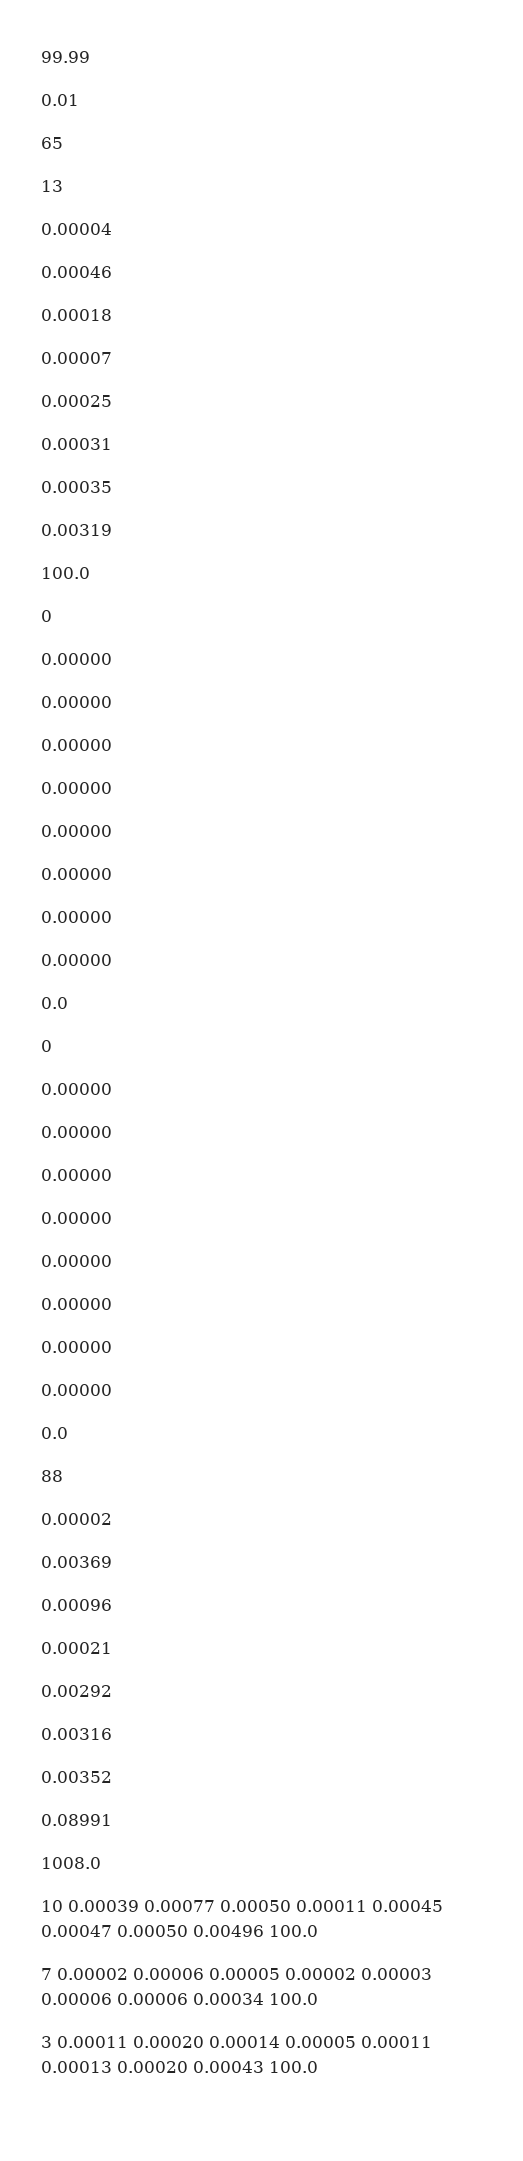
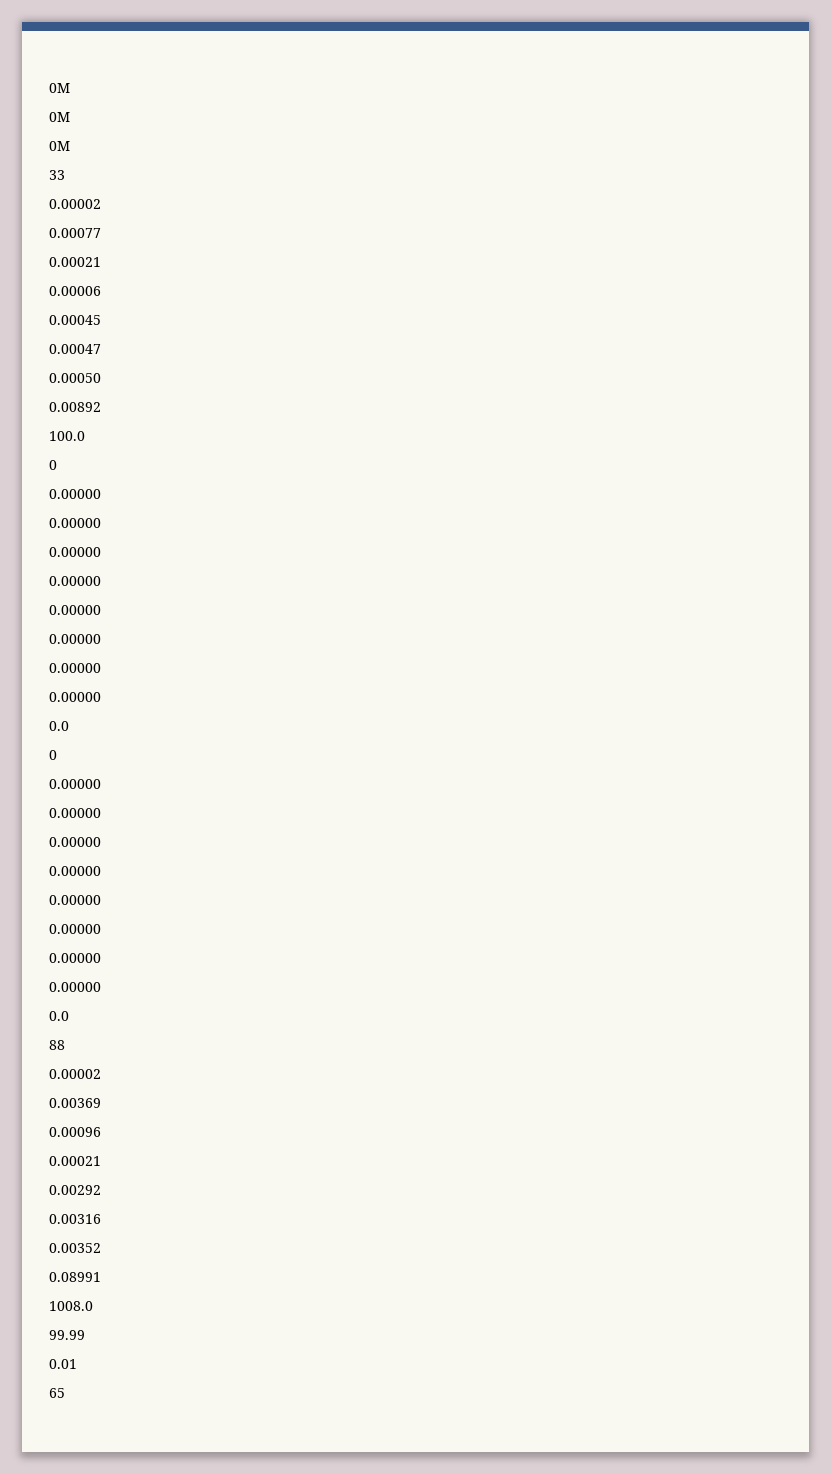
[41,51,90,63] [41,94,79,106] [41,137,63,149] [41,180,63,192] [41,223,112,235] [41,266,112,278] [41,309,112,321] [41,352,112,364] [41,395,112,407] [41,438,112,450] [41,481,112,493] [41,524,112,536] 99.99 // 0.01 // 65 // 13 // 0.00004 // 0.00046 // 0.00018 // 0.00007 // 0.00025 // 0.00031 // 0.00035 // 0.00319 -> [49,83,70,93] [49,112,70,122] [49,141,70,151] [49,170,65,180] [49,199,101,209] [49,228,101,238] [49,257,101,267] [49,286,101,296] [49,315,101,325] [49,344,101,354] [49,373,101,383] [49,402,101,412] 0M // 0M // 0M // 33 // 0.00002 // 0.00077 // 0.00021 // 0.00006 // 0.00045 // 0.00047 // 0.00050 // 0.00892
[41,1900,443,1912] [41,1925,318,1937] [41,1968,432,1980] [41,1993,318,2005] [41,2036,432,2048] [41,2061,318,2073] 10 0.00039 0.00077 0.00050 0.00011 0.00045 0.00047 0.00050 0.00496 100.0 // 7 0.00002 0.00006 0.00005 0.00002 0.00003 0.00006 0.00006 0.00034 100.0 // 3 0.00011 0.00020 0.00014 0.00005 0.00011 0.00013 0.00020 0.00043 100.0 -> [49,1330,85,1340] [49,1359,77,1369] [49,1388,65,1398] 99.99 // 0.01 // 65

